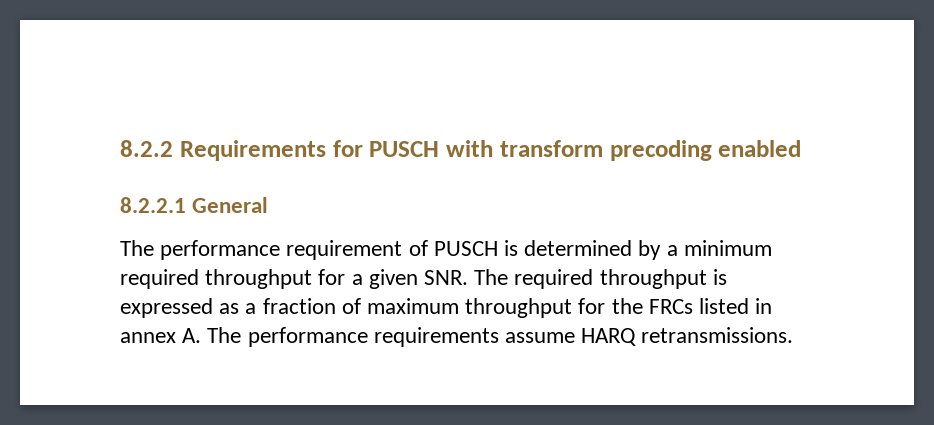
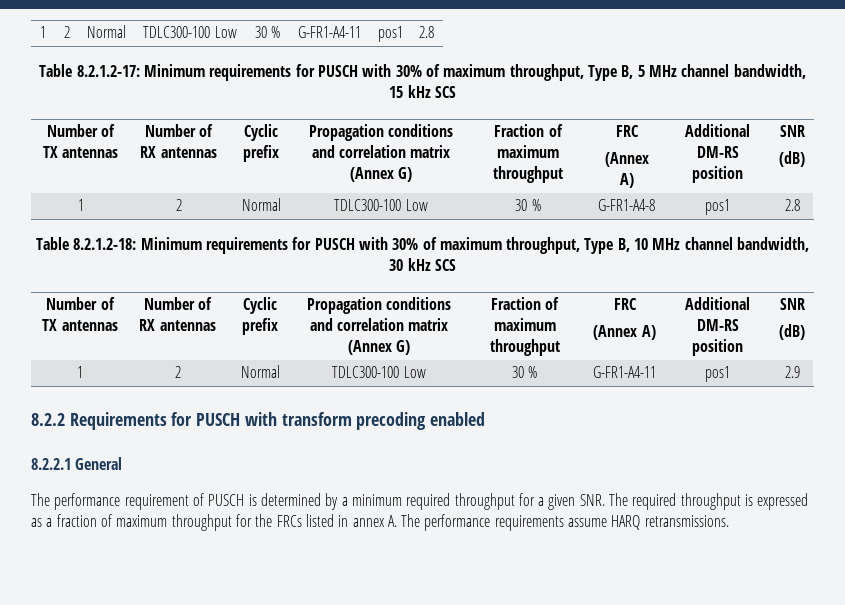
(120, 148) none -> [40,26,46,38] [63,26,70,38] [87,25,126,38] [143,26,237,38] [254,26,281,38] [298,26,361,38] [377,26,403,42] [419,26,434,38] [39,64,806,81] [389,85,456,98] [46,124,116,137] [42,146,119,158] [144,124,214,137] [140,146,217,158] [244,124,278,141] [243,145,279,162] [308,124,454,141] [311,145,451,158] [349,167,413,182] [494,124,563,137] [497,145,559,158] [493,166,563,183] [615,125,639,137] [604,152,649,167] [619,173,634,188] [685,124,750,137] [696,146,739,158] [692,166,743,183] [779,125,805,137] [779,151,805,167] [77,199,84,211] [175,199,182,211] [241,198,281,211] [334,199,428,211] [515,199,541,211] [598,199,655,211] [705,199,730,215] [784,199,800,211] [35,237,810,254] [389,258,456,271] [46,297,115,310] [42,319,118,331] [143,297,213,310] [139,319,216,331] [243,297,277,314] [242,318,278,335] [306,297,452,314] [309,318,449,331] [347,340,411,355] [490,297,560,310] [493,318,556,331] [489,339,560,356] [613,298,637,310] [593,325,656,340] [685,297,750,310] [696,319,739,331] [692,339,743,356] [779,298,805,310] [779,324,805,340] [77,366,83,378] [174,366,181,378] [240,365,280,378] [332,366,426,378] [511,366,538,378] [593,366,656,378] [705,366,730,382] [784,366,800,378] 1 | 2 | Normal | TDLC300-100 Low | 30 % | G-FR1-A4-11 | pos1 | 2.8 // Table 8.2.1.2-17: Minimum requirements for PUSCH with 30% of maximum throughput, Type B, 5 MHz channel bandwidth, 15 kHz SCS // Number of TX antennas | Number of RX antennas | Cyclic prefix | Propagation conditions and correlation matrix (Annex G) | Fraction of maximum throughput | FRC // (Annex A) | Additional DM-RS position | SNR // (dB) // 1 | 2 | Normal | TDLC300-100 Low | 30 % | G-FR1-A4-8 | pos1 | 2.8 // Table 8.2.1.2-18: Minimum requirements for PUSCH with 30% of maximum throughput, Type B, 10 MHz channel bandwidth, 30 kHz SCS // Number of TX antennas | Number of RX antennas | Cyclic prefix | Propagation conditions and correlation matrix (Annex G) | Fraction of maximum throughput | FRC // (Annex A) | Additional DM-RS position | SNR // (dB) // 1 | 2 | Normal | TDLC300-100 Low | 30 % | G-FR1-A4-11 | pos1 | 2.9 //

